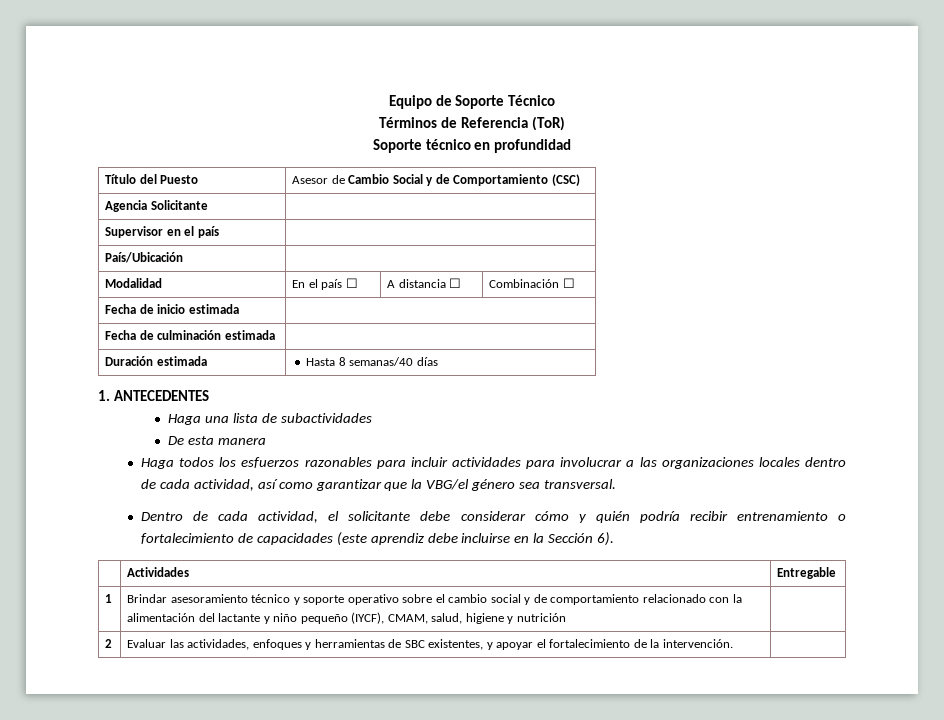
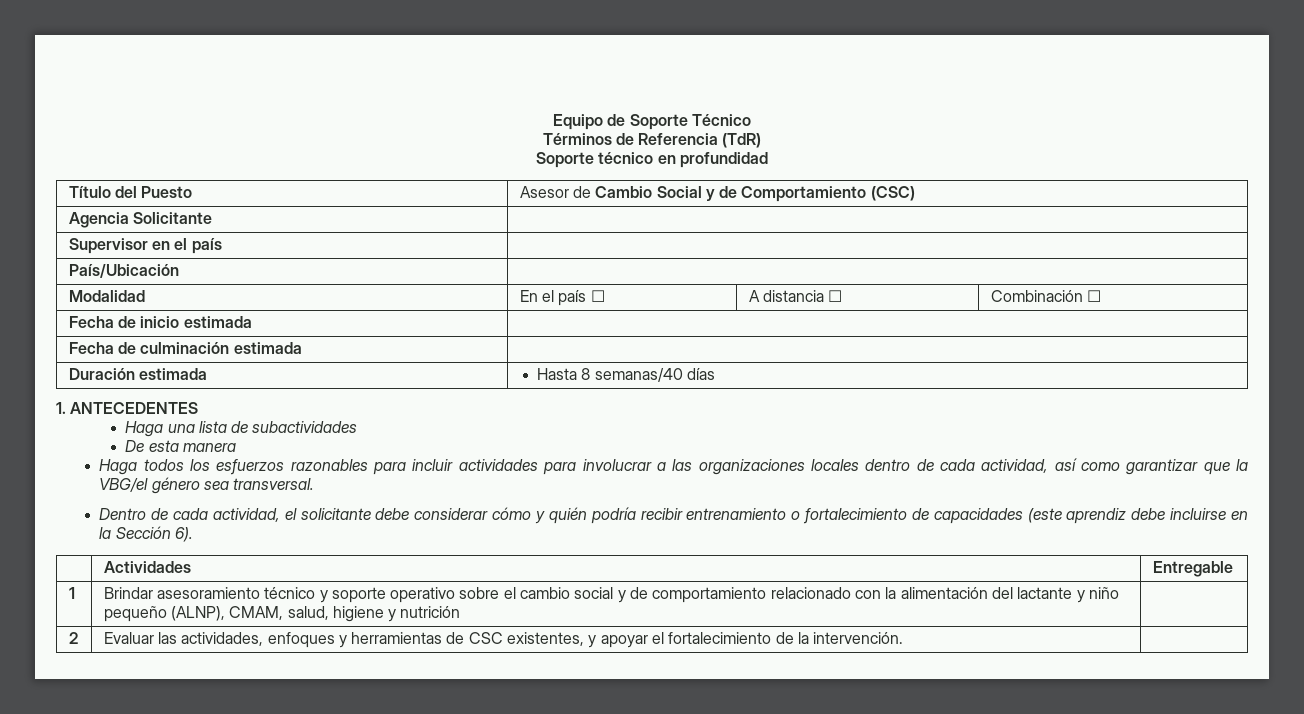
[531,116,565,131] (ToR) -> [722,133,762,148] (TdR)
[351,612,385,624] (IYCF), -> [170,606,225,621] (ALNP),
[404,640,425,648] SBC -> [468,632,503,644] CSC

